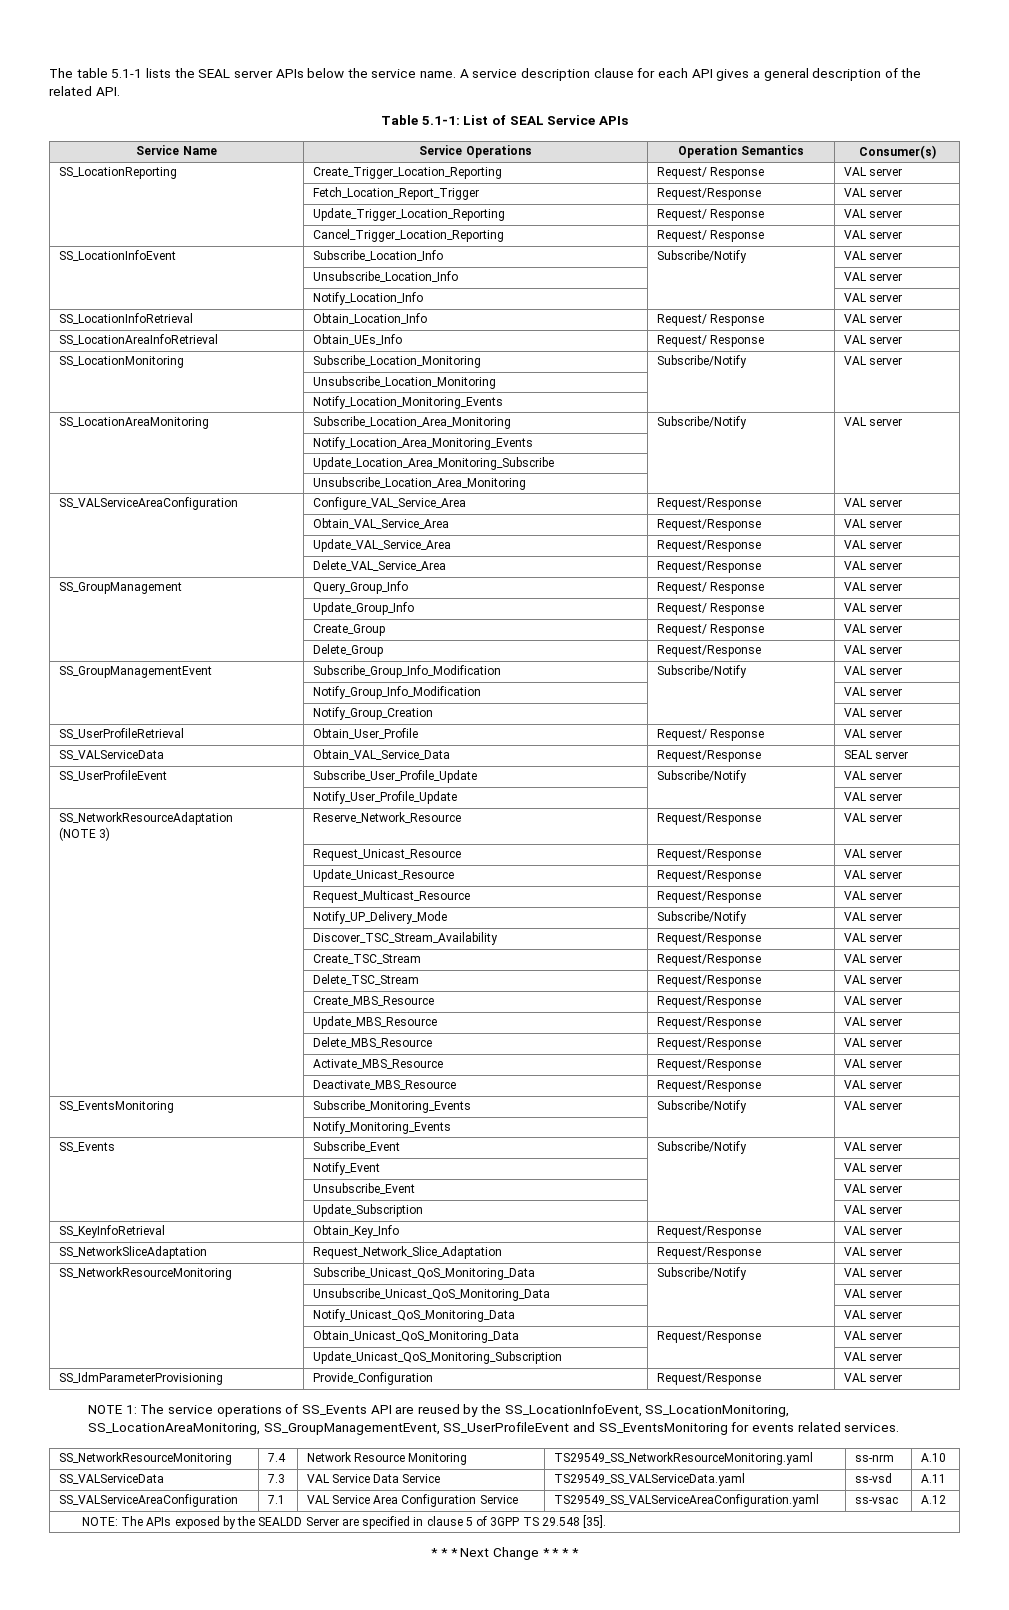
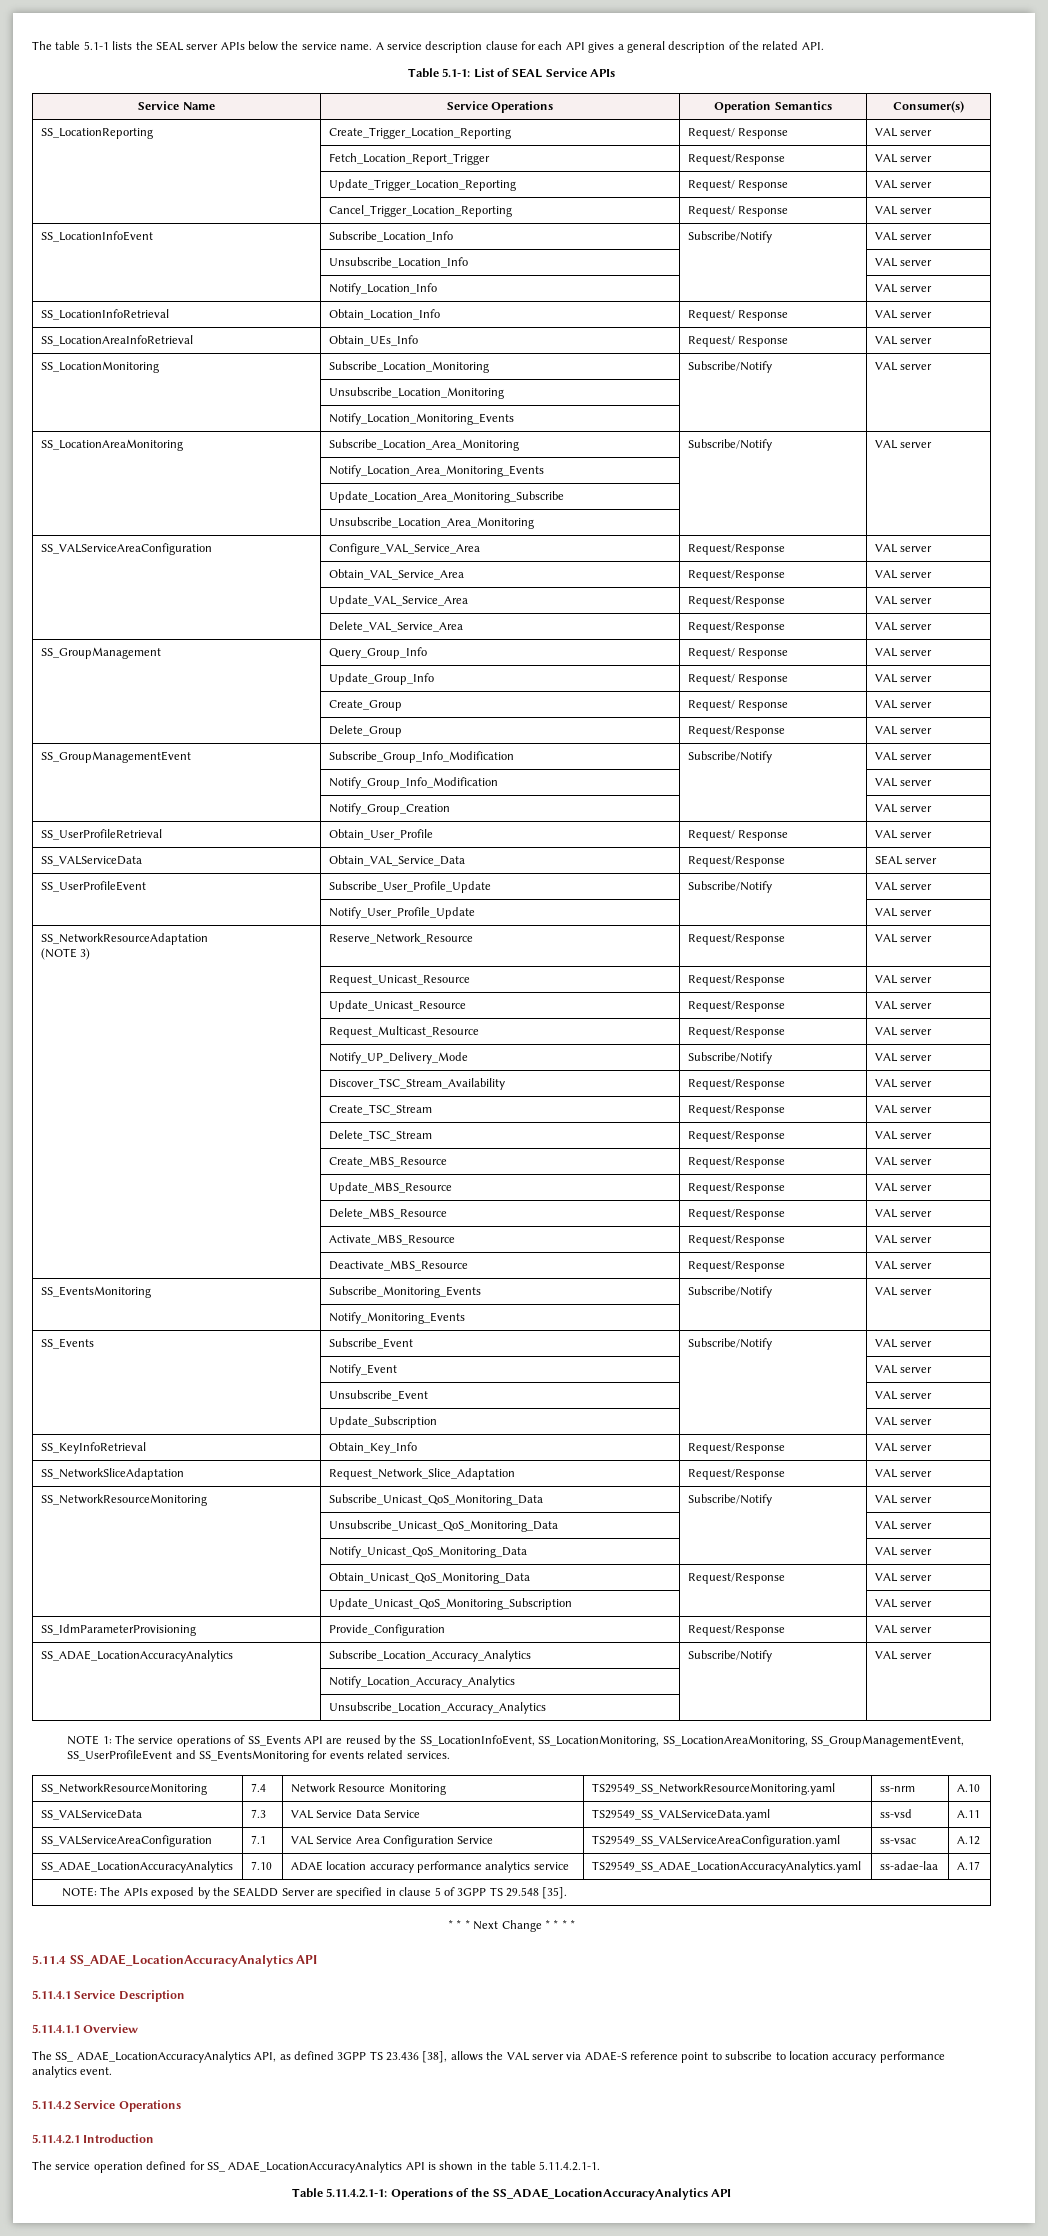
(902, 1378) none -> [40,1650,233,1662] [328,1650,531,1662] [687,1650,772,1662] [874,1651,933,1660] [328,1676,515,1688] [328,1702,546,1714] // SS_ADAE_LocationAccuracyAnalytics | Subscribe_Location_Accuracy_Analytics | Subscribe/Notify | VAL server // | Notify_Location_Accuracy_Analytics | | // | Unsubscribe_Location_Accuracy_Analytics | |
(946, 1499) none -> [40,1861,233,1873] [250,1861,272,1870] [290,1861,569,1873] [591,1861,861,1873] [879,1861,938,1870] [956,1861,980,1870] // SS_ADAE_LocationAccuracyAnalytics | 7.10 | ADAE location accuracy performance analytics service | TS29549_SS_ADAE_LocationAccuracyAnalytics.yaml | ss-adae-laa | A.17
(579, 1552) none -> [32,1954,318,1967] [32,1990,185,2002] [32,2024,139,2033] [32,2051,945,2063] [32,2066,113,2078] [32,2100,181,2112] [32,2134,155,2144] [32,2161,600,2173] [291,2188,732,2200] // 5.11.4 SS_ADAE_LocationAccuracyAnalytics API // 5.11.4.1 Service Description // 5.11.4.1.1 Overview // The SS_ ADAE_LocationAccuracyAnalytics API, as defined 3GPP TS 23.436 [38], allows the VAL server via ADAE-S reference point to subscribe to location accuracy performance analytics event. // 5.11.4.2 Service Operations // 5.11.4.2.1 Introduction // The service operation defined for SS_ ADAE_LocationAccuracyAnalytics API is shown in the table 5.11.4.2.1-1. // Table 5.11.4.2.1-1: Operations of the SS_ADAE_LocationAccuracyAnalytics API

